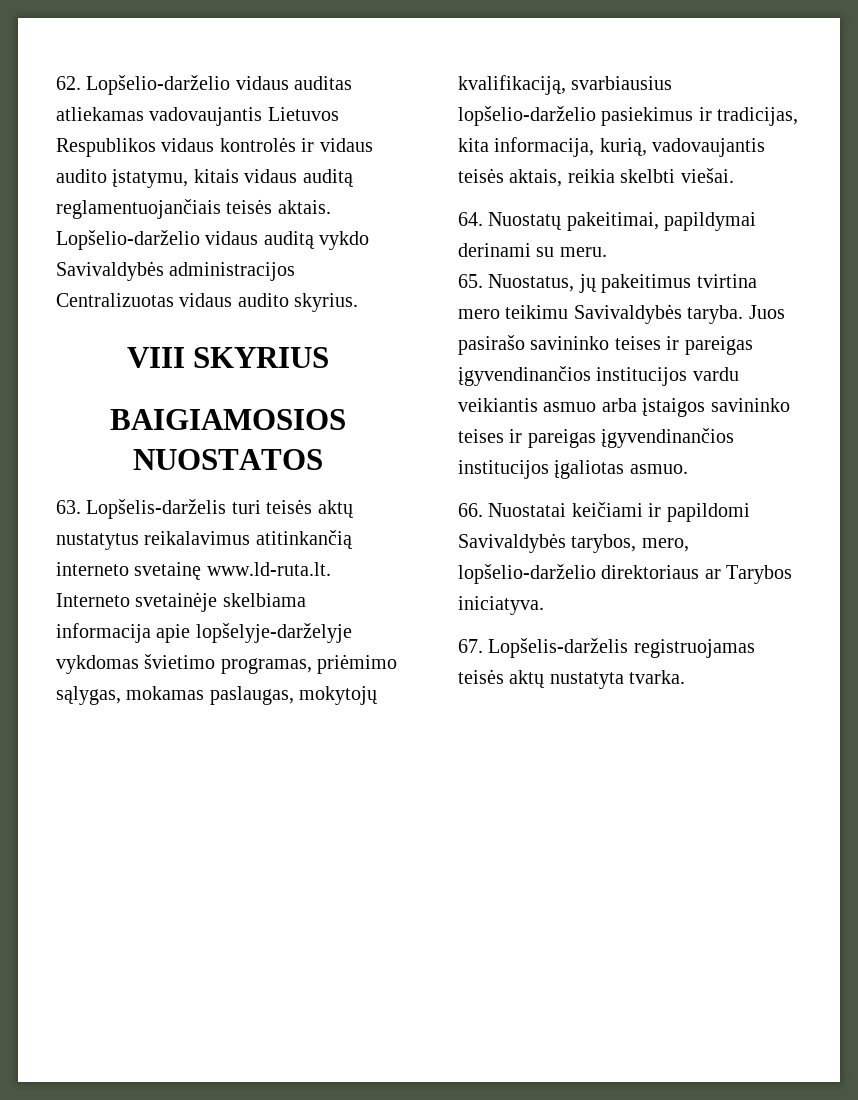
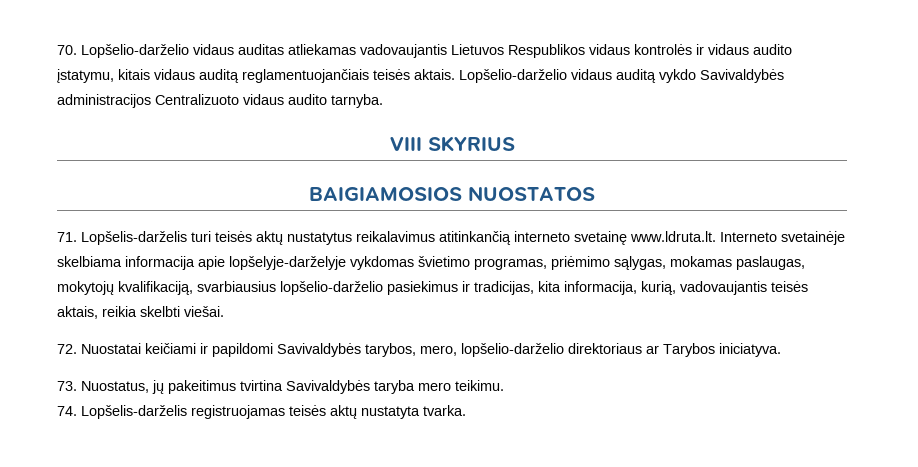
[56,76,81,90] 62. -> [57,45,77,55] 70.
[56,293,359,312] Centralizuotas vidaus audito skyrius. -> [155,94,383,108] Centralizuoto vidaus audito tarnyba.
[56,500,81,514] 63. -> [57,232,77,242] 71.
[206,562,331,576] www.ld-ruta.lt. -> [630,231,716,242] www.ldruta.lt.
[458,212,757,231] [458,243,607,257] [458,274,757,293] [458,304,785,324] [458,335,753,355] [458,366,739,386] [458,398,790,417] [458,428,735,448] [458,460,688,479] [458,503,483,517] 64. Nuostatų pakeitimai, papildymai derinami su meru. // 65. Nuostatus, jų pakeitimus tvirtina mero teikimu Savivaldybės taryba. Juos pasirašo savininko teises ir pareigas įgyvendinančios institucijos vardu veikiantis asmuo arba įstaigos savininko teises ir pareigas įgyvendinančios institucijos įgaliotas asmuo. // 66. -> [57,344,77,354] 72.
[458,639,483,653] 67. -> [57,380,504,394] [57,406,77,416] 73. Nuostatus, jų pakeitimus tvirtina Savivaldybės taryba mero teikimu. // 74.

